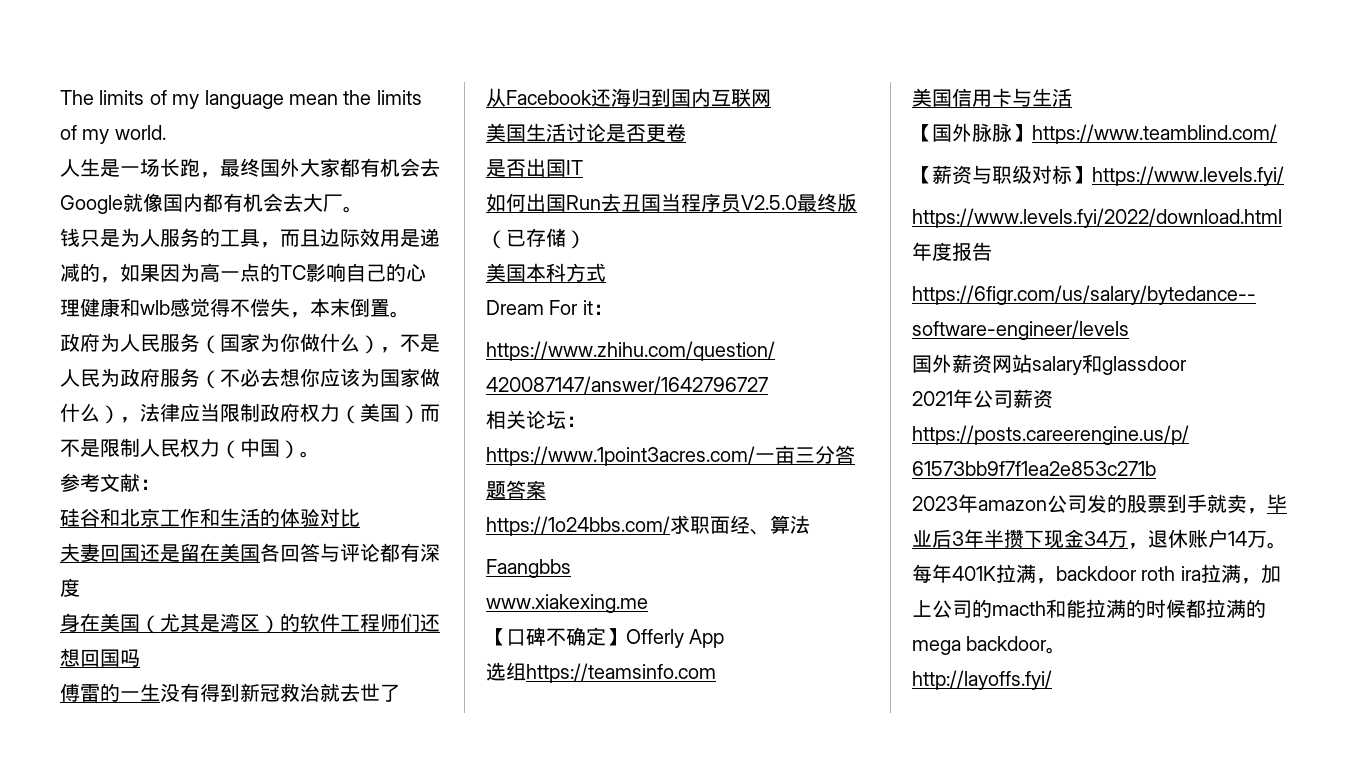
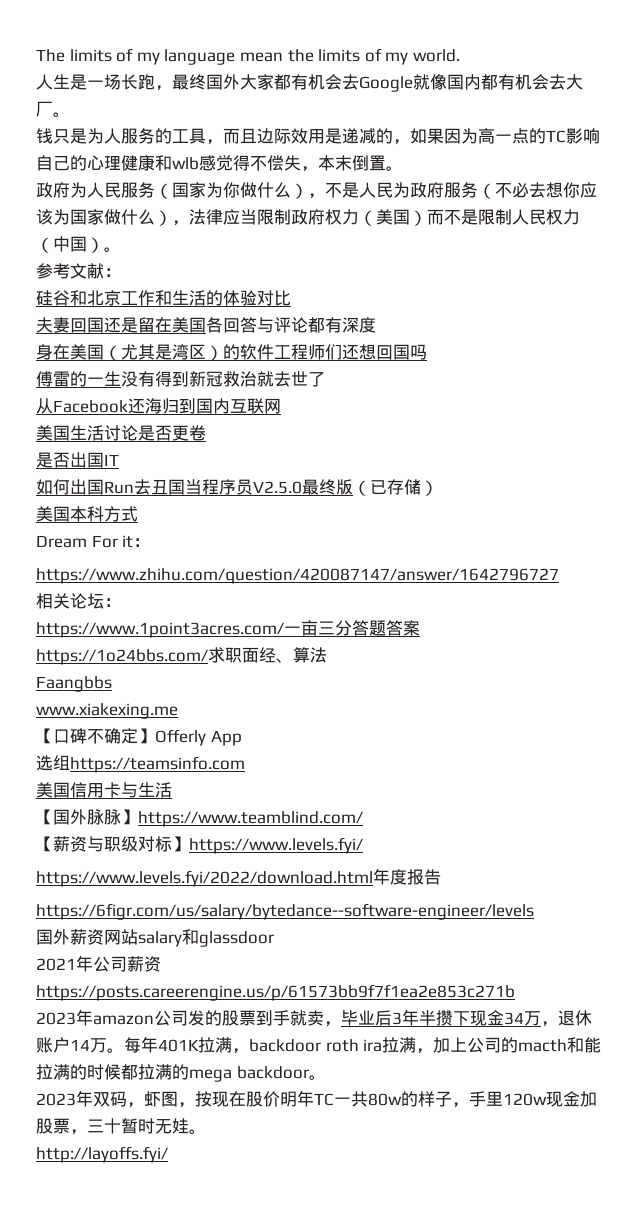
(1067, 650) none -> [36,1090,597,1108] [36,1118,206,1135] // 2023年双码，虾图，按现在股价明年TC一共80w的样子，手里120w现金加股票，三十暂时无娃。

